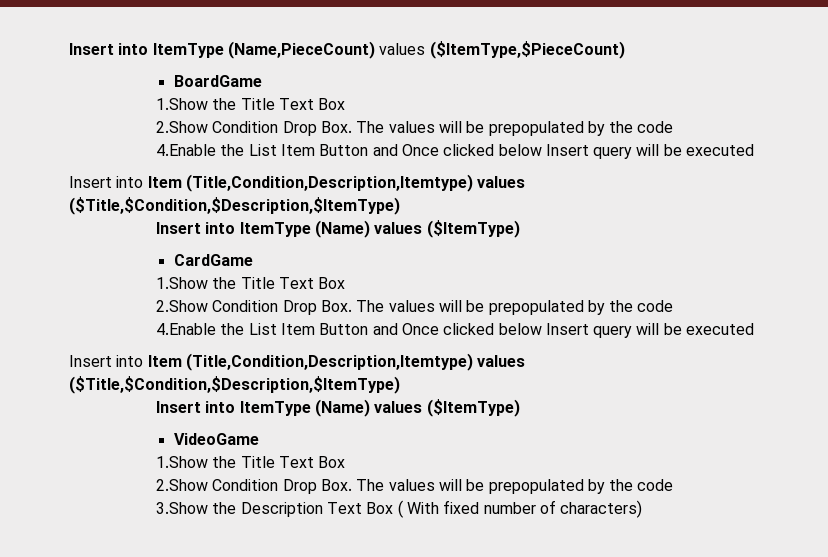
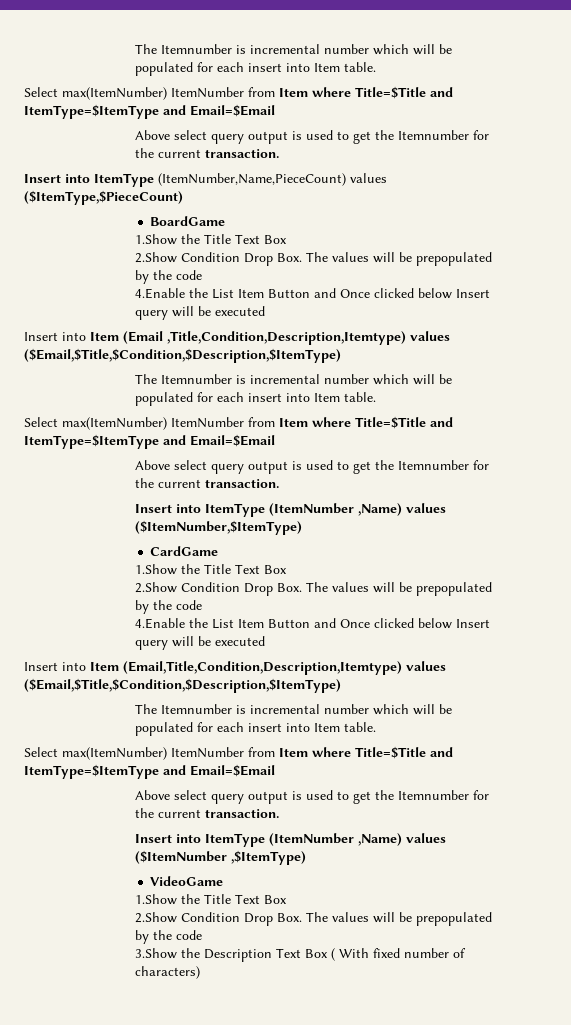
[69,41,375,59] Insert into ItemType (Name,PieceCount) -> [134,44,452,55] [134,62,376,76] [24,86,453,100] [24,104,275,119] [134,130,489,144] [134,148,279,158] [24,173,346,187] The Itemnumber is incremental number which will be populated for each insert into Item table. // Select max(ItemNumber) ItemNumber from Item where Title=$Title and ItemType=$ItemType and Email=$Email // Above select query output is used to get the Itemnumber for the current transaction. // Insert into ItemType (ItemNumber,Name,PieceCount)
[185,174,526,192] [69,197,400,215] [155,220,520,238] (Title,Condition,Description,Itemtype) values ($Title,$Condition,$Description,$ItemType) // Insert into ItemType (Name) values ($ItemType) -> [123,331,450,345] [24,348,341,363] [134,374,452,385] [134,392,376,406] [24,416,453,430] [24,434,275,449] [134,460,489,474] [134,478,279,488] [134,503,446,517] [134,520,302,535] (Email ,Title,Condition,Description,Itemtype) values ($Email,$Title,$Condition,$Description,$ItemType) // The Itemnumber is incremental number which will be populated for each insert into Item table. // Select max(ItemNumber) ItemNumber from Item where Title=$Title and ItemType=$ItemType and Email=$Email // Above select query output is used to get the Itemnumber for the current transaction. // Insert into ItemType (ItemNumber ,Name) values ($ItemNumber,$ItemType)
[185,353,526,371] [69,376,400,394] [155,399,520,417] (Title,Condition,Description,Itemtype) values ($Title,$Condition,$Description,$ItemType) // Insert into ItemType (Name) values ($ItemType) -> [123,661,446,675] [24,678,341,693] [134,704,452,715] [134,722,376,736] [24,746,453,760] [24,764,275,779] [134,790,489,804] [134,808,279,818] [134,833,446,847] [134,850,306,865] (Email,Title,Condition,Description,Itemtype) values ($Email,$Title,$Condition,$Description,$ItemType) // The Itemnumber is incremental number which will be populated for each insert into Item table. // Select max(ItemNumber) ItemNumber from Item where Title=$Title and ItemType=$ItemType and Email=$Email // Above select query output is used to get the Itemnumber for the current transaction. // Insert into ItemType (ItemNumber ,Name) values ($ItemNumber ,$ItemType)

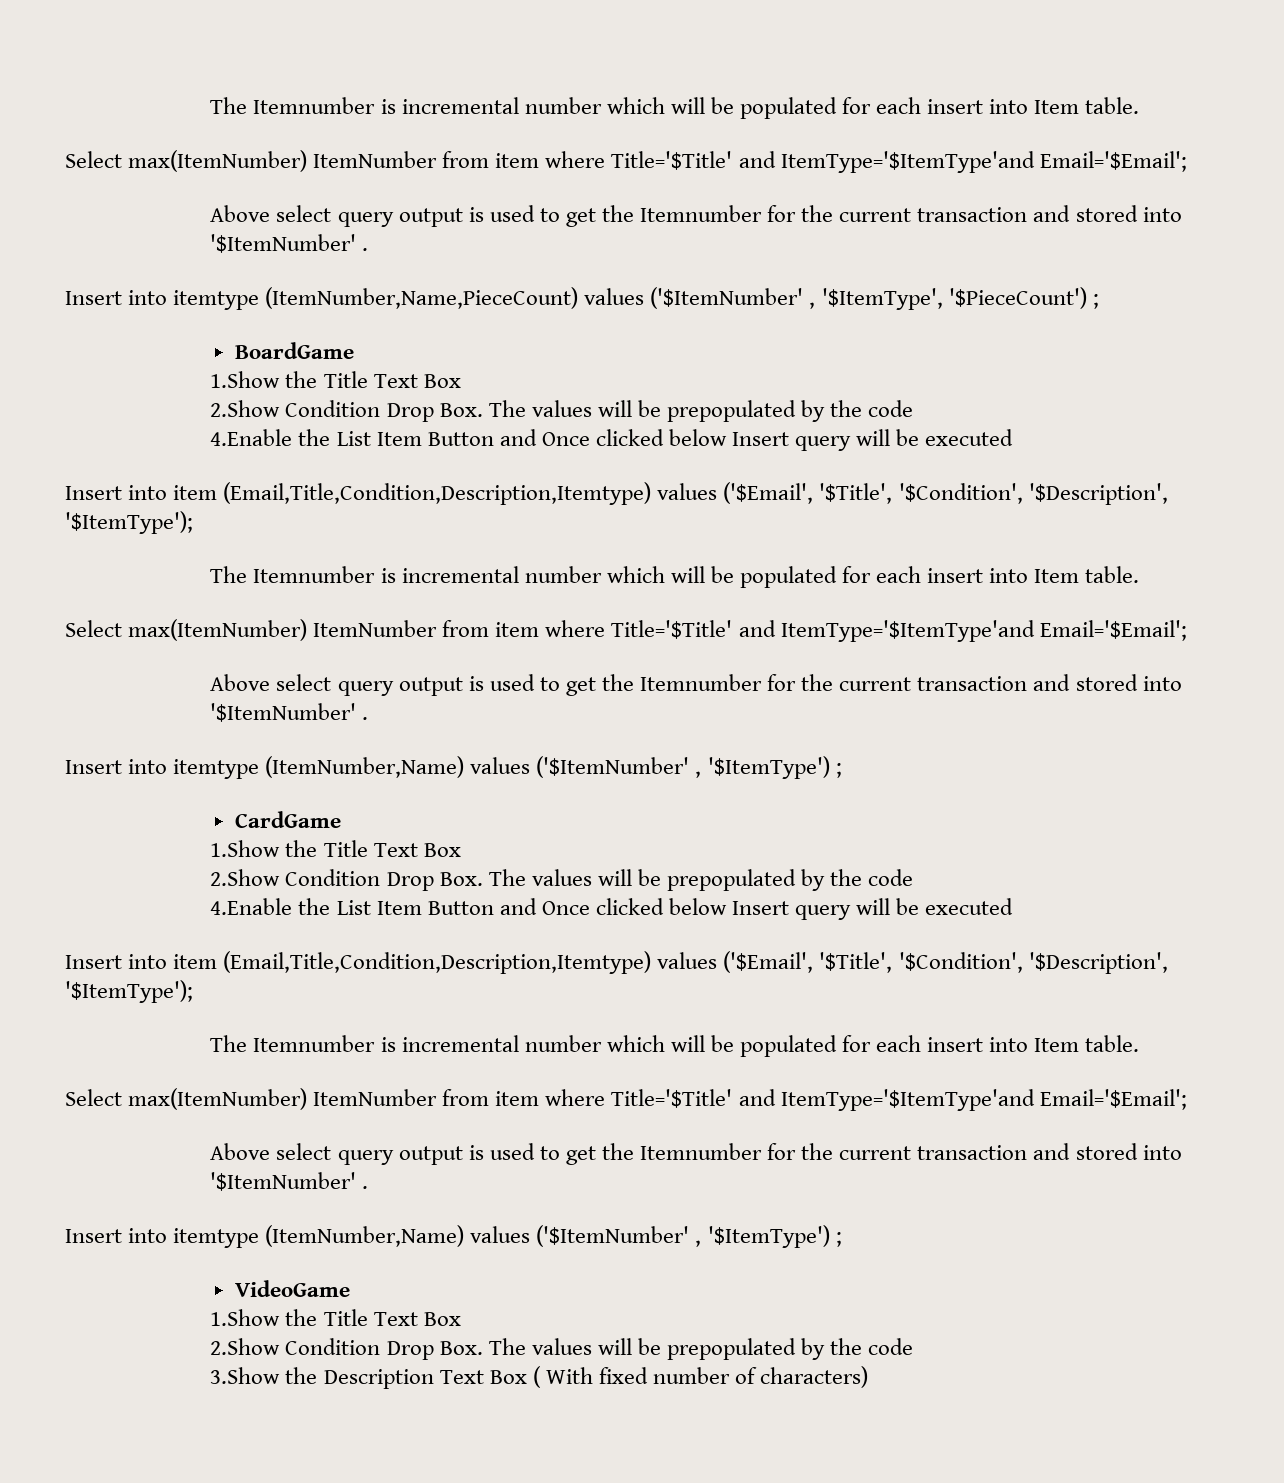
[279,86,453,99] [24,104,275,119] Item where Title=$Title and ItemType=$ItemType and Email=$Email -> [495,151,1187,173] item where Title='$Title' and ItemType='$ItemType'and Email='$Email';
[204,149,279,158] [24,173,154,187] transaction. // Insert into ItemType -> [917,205,1182,222] [210,234,369,253] [65,290,260,310] transaction and stored into '$ItemNumber' . // Insert into itemtype
[24,190,183,205] ($ItemType,$PieceCount) -> [650,287,1099,310] ('$ItemNumber' , '$ItemType', '$PieceCount') ;
[90,331,450,345] [24,348,341,363] Item (Email ,Title,Condition,Description,Itemtype) values ($Email,$Title,$Condition,$Description,$ItemType) -> [173,482,1168,505] [65,511,193,534] item (Email,Title,Condition,Description,Itemtype) values ('$Email', '$Title', '$Condition', '$Description', '$ItemType');
[279,416,453,429] [24,434,275,449] Item where Title=$Title and ItemType=$ItemType and Email=$Email -> [495,620,1187,642] item where Title='$Title' and ItemType='$ItemType'and Email='$Email';
[204,479,279,488] [134,503,446,517] [134,520,302,535] transaction. // Insert into ItemType (ItemNumber ,Name) values ($ItemNumber,$ItemType) -> [917,674,1182,691] [210,703,369,722] [65,756,842,779] transaction and stored into '$ItemNumber' . // Insert into itemtype (ItemNumber,Name) values ('$ItemNumber' , '$ItemType') ;
[90,661,446,675] [24,678,341,693] Item (Email,Title,Condition,Description,Itemtype) values ($Email,$Title,$Condition,$Description,$ItemType) -> [173,951,1168,974] [65,980,193,1003] item (Email,Title,Condition,Description,Itemtype) values ('$Email', '$Title', '$Condition', '$Description', '$ItemType');
[279,746,453,759] [24,764,275,779] Item where Title=$Title and ItemType=$ItemType and Email=$Email -> [495,1089,1187,1111] item where Title='$Title' and ItemType='$ItemType'and Email='$Email';
[204,809,279,818] [134,833,446,847] [134,850,306,865] transaction. // Insert into ItemType (ItemNumber ,Name) values ($ItemNumber ,$ItemType) -> [917,1143,1182,1160] [210,1172,369,1191] [65,1225,842,1248] transaction and stored into '$ItemNumber' . // Insert into itemtype (ItemNumber,Name) values ('$ItemNumber' , '$ItemType') ;

